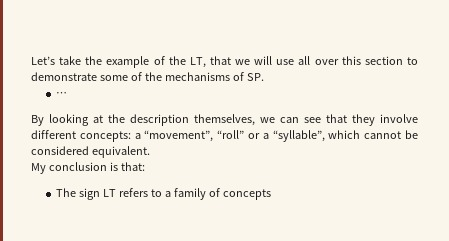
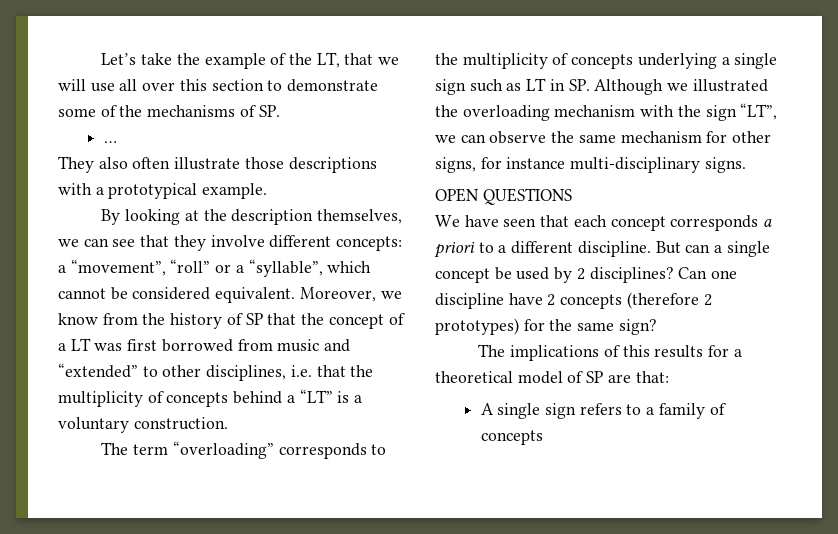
(68, 94) none -> [58,156,377,173] [58,183,268,199] // They also often illustrate those descriptions with a prototypical example.
[31,162,145,174] [56,188,117,200] // My conclusion is that: // The sign LT -> [299,287,402,302] [58,313,405,329] [58,338,351,352] [58,363,374,381] [58,389,363,407] [58,417,228,433] [101,441,387,459] [435,53,778,69] [435,78,768,95] [435,103,778,121] [435,131,772,144] [435,157,746,173] [435,188,572,205] [435,215,773,231] [434,241,770,258] [435,267,738,283] [435,292,712,309] [435,318,657,335] [478,344,742,361] [435,371,669,384] [480,403,576,419] Moreover, we know from the history of SP that the concept of a LT was first borrowed from music and “extended” to other disciplines, i.e. that the multiplicity of concepts behind a “LT” is a voluntary construction. // The term “overloading” corresponds to the multiplicity of concepts underlying a single sign such as LT in SP. Although we illustrated the overloading mechanism with the sign “LT”, we can observe the same mechanism for other signs, for instance multi-disciplinary signs. // OPEN QUESTIONS // We have seen that each concept corresponds a priori to a different discipline. But can a single concept be used by 2 disciplines? Can one discipline have 2 concepts (therefore 2 prototypes) for the same sign? // The implications of this results for a theoretical model of SP are that: // A single sign

